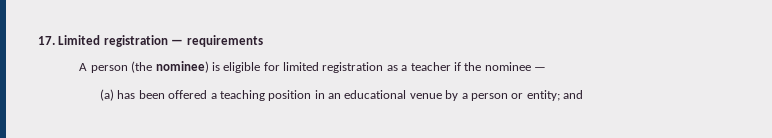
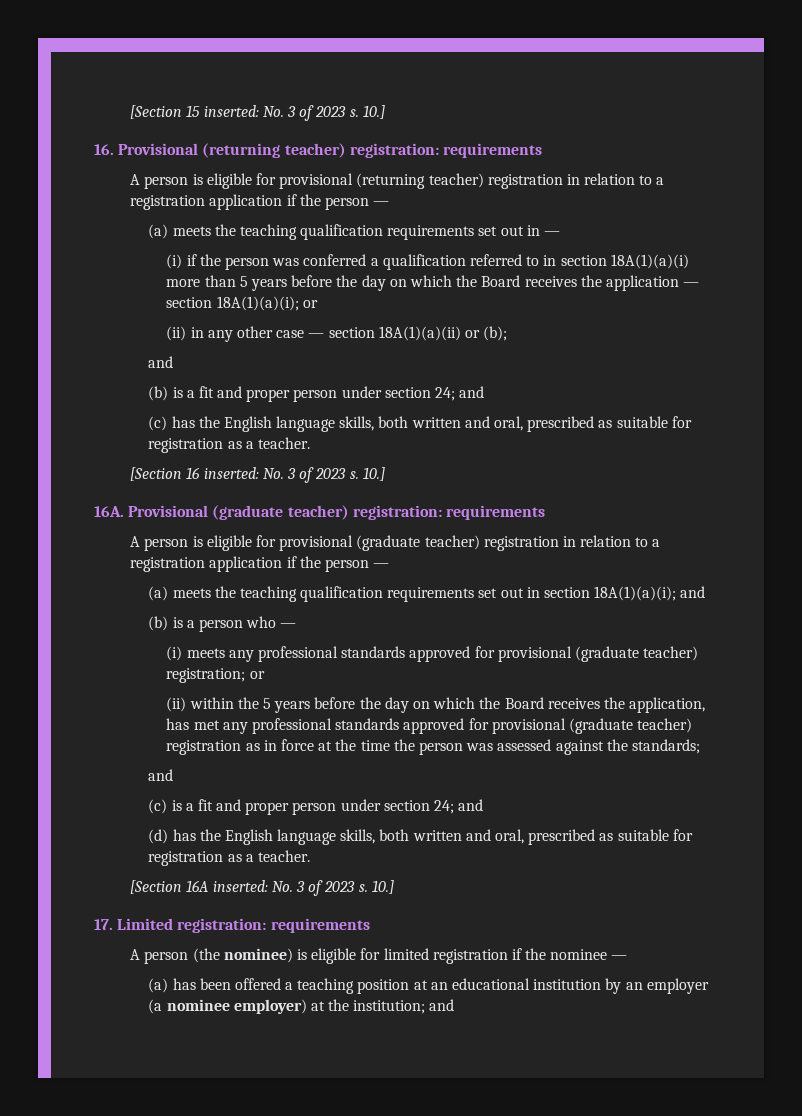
[38,35,184,47] 17. Limited registration — -> [130,105,385,121] [94,143,542,158] [130,173,665,189] [130,194,390,210] [148,224,561,240] [166,254,689,270] [166,275,700,291] [166,296,318,311] [166,326,508,342] [148,356,174,368] [148,386,485,402] [148,416,692,432] [148,437,310,453] [130,467,385,483] [94,505,545,520] [130,535,661,551] [130,556,390,572] [148,586,706,602] [148,616,297,632] [166,646,699,662] [166,668,265,683] [166,697,706,713] [166,718,693,734] [166,739,700,755] [148,769,174,781] [148,799,484,815] [148,829,693,845] [148,850,310,866] [130,880,394,896] [94,918,267,933] [Section 15 inserted: No. 3 of 2023 s. 10.] // 16. Provisional (returning teacher) registration: requirements // A person is eligible for provisional (returning teacher) registration in relation to a registration application if the person — // (a) meets the teaching qualification requirements set out in — // (i) if the person was conferred a qualification referred to in section 18A(1)(a)(i) more than 5 years before the day on which the Board receives the application — section 18A(1)(a)(i); or // (ii) in any other case — section 18A(1)(a)(ii) or (b); // and // (b) is a fit and proper person under section 24; and // (c) has the English language skills, both written and oral, prescribed as suitable for registration as a teacher. // [Section 16 inserted: No. 3 of 2023 s. 10.] // 16A. Provisional (graduate teacher) registration: requirements // A person is eligible for provisional (graduate teacher) registration in relation to a registration application if the person — // (a) meets the teaching qualification requirements set out in section 18A(1)(a)(i); and // (b) is a person who — // (i) meets any professional standards approved for provisional (graduate teacher) registration; or // (ii) within the 5 years before the day on which the Board receives the application, has met any professional standards approved for provisional (graduate teacher) registration as in force at the time the person was assessed against the standards; // and // (c) is a fit and proper person under section 24; and // (d) has the English language skills, both written and oral, prescribed as suitable for registration as a teacher. // [Section 16A inserted: No. 3 of 2023 s. 10.] // 17. Limited registration:
[386,62,451,71] as a teacher -> (508, 956) none
[314,90,325,99] in -> [413,980,428,990] at
[409,90,560,101] venue by a person or entity; -> [533,978,709,994] [148,999,426,1014] institution by an employer (a nominee employer) at the institution;

